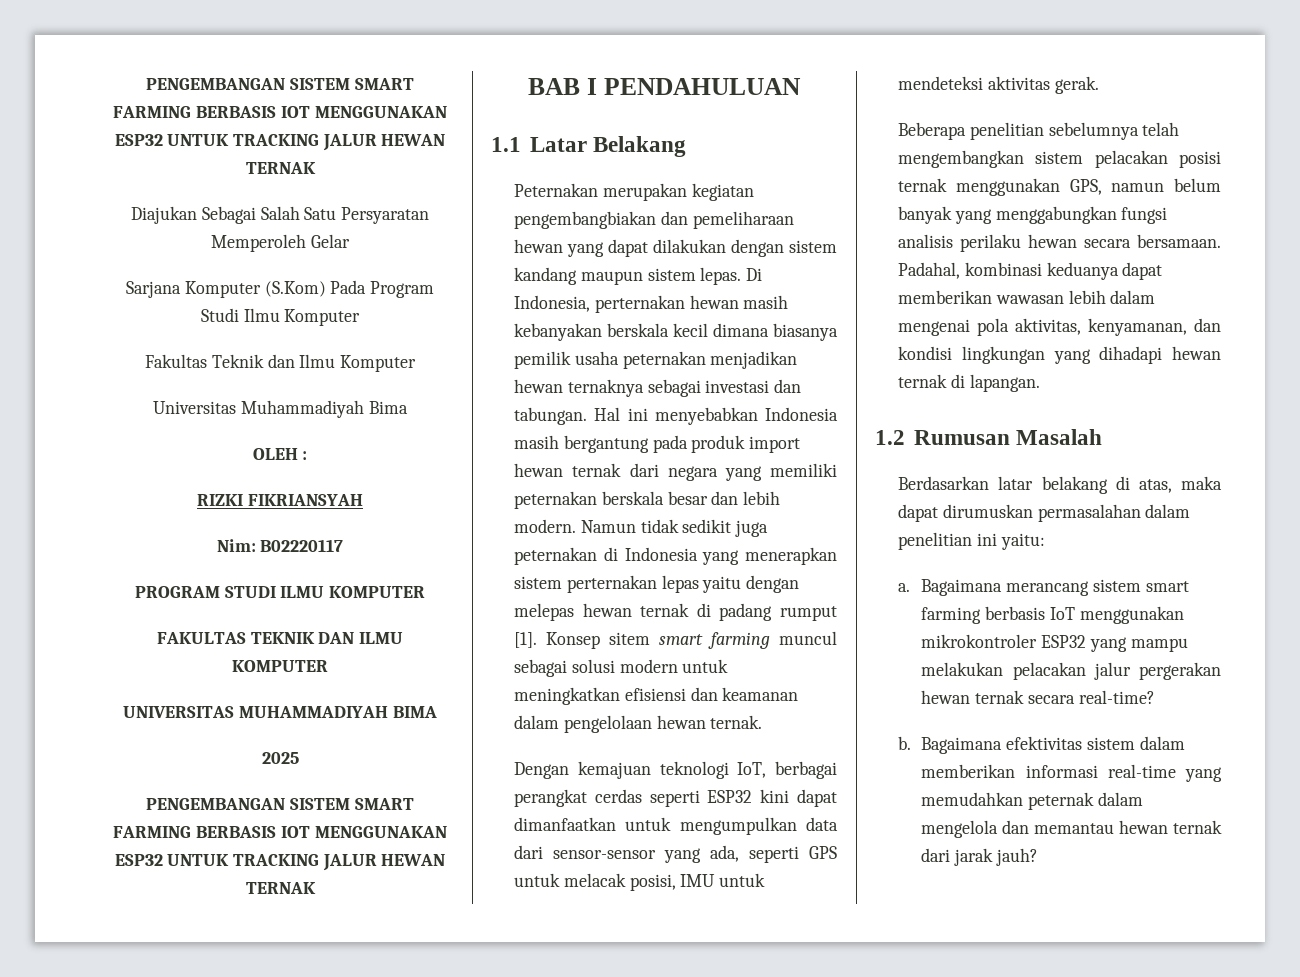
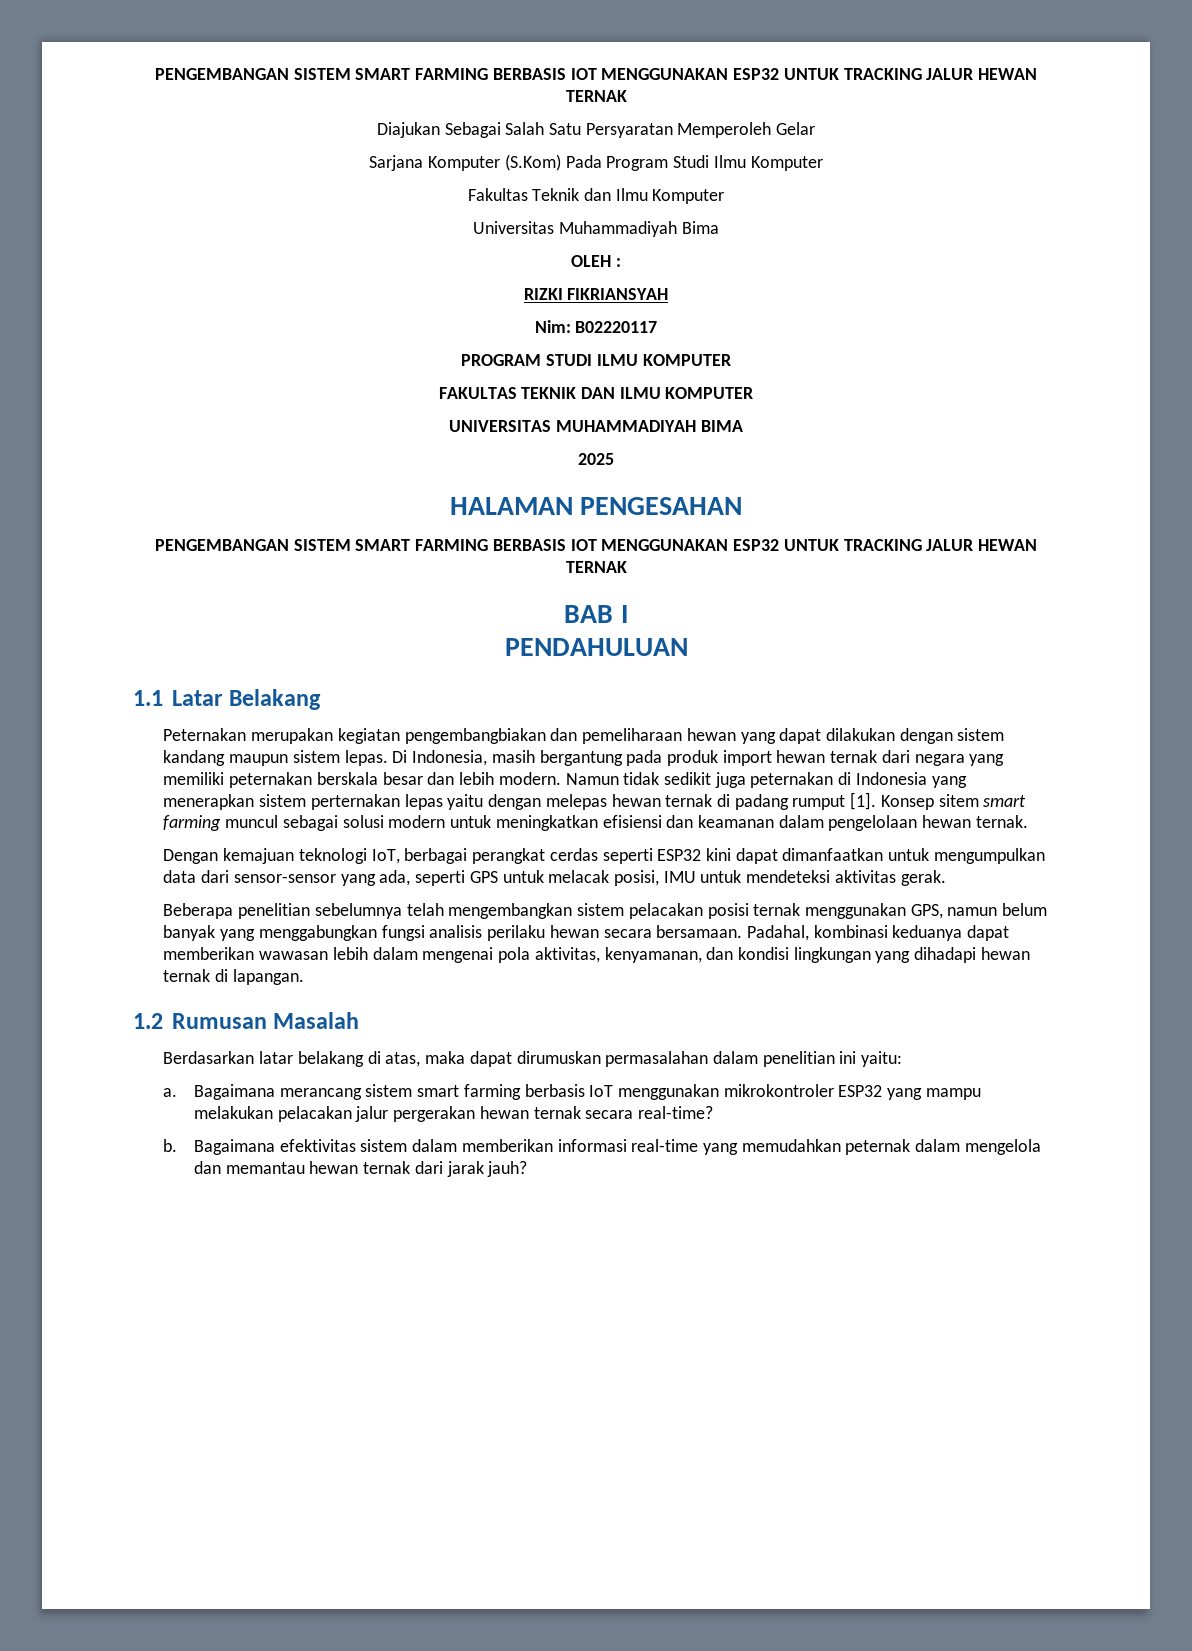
(299, 758) none -> [449,497,743,515] // HALAMAN PENGESAHAN
(597, 86) none -> (628, 614) //
[594,295,789,313] [514,323,838,341] [514,351,798,369] [514,379,802,397] [514,407,838,425] perternakan hewan masih kebanyakan berskala kecil dimana biasanya pemilik usaha peternakan menjadikan hewan ternaknya sebagai investasi dan tabungan. Hal ini menyebabkan Indonesia -> (488, 758) none

